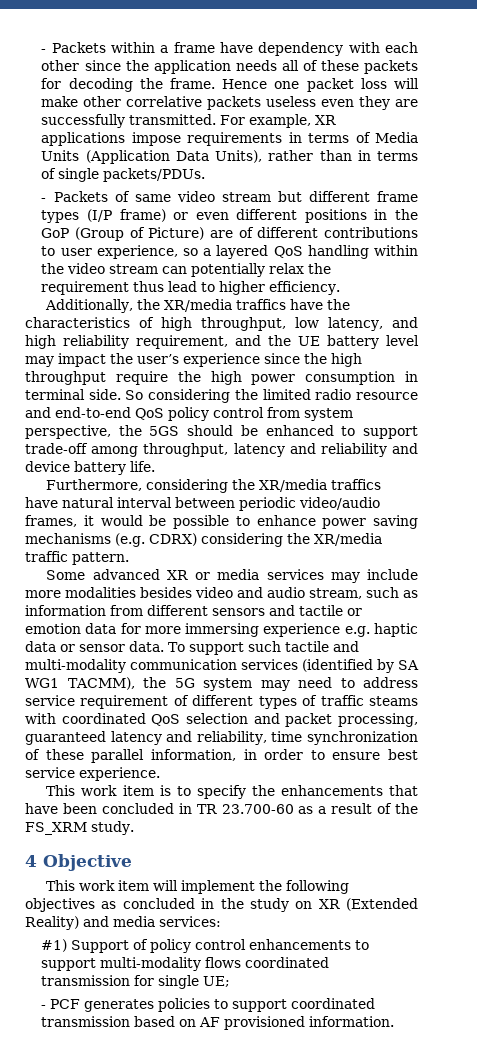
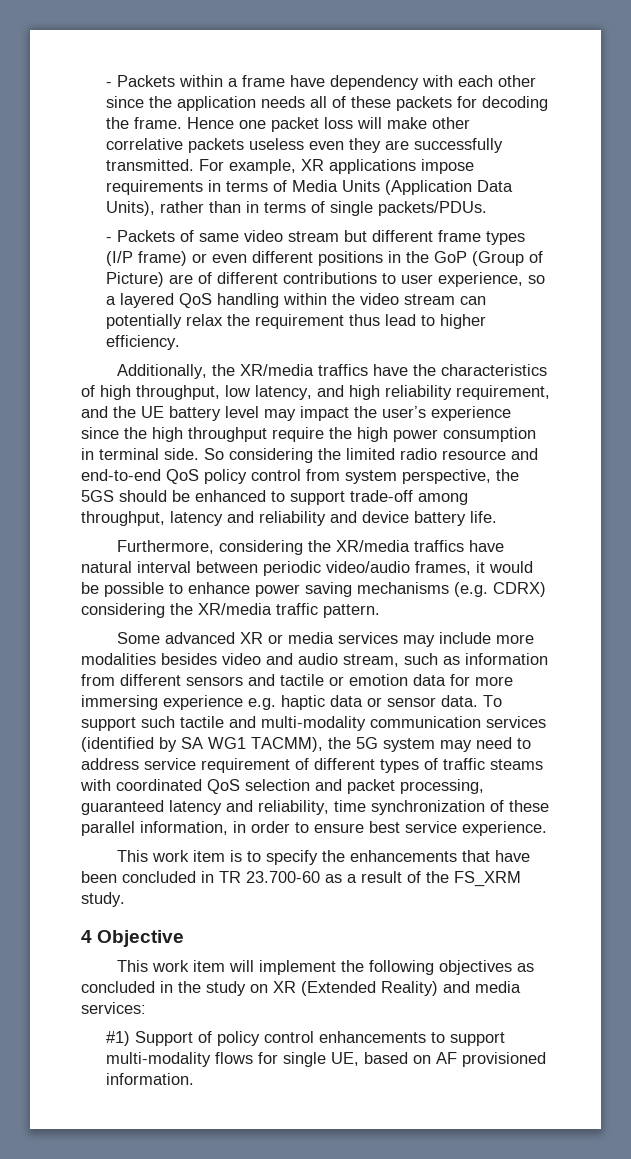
[245,957,330,968] [41,975,231,989] [41,998,376,1012] [41,1016,131,1027] coordinated transmission for single UE; // - PCF generates policies to support coordinated transmission -> [257,1052,359,1067] for single UE,

